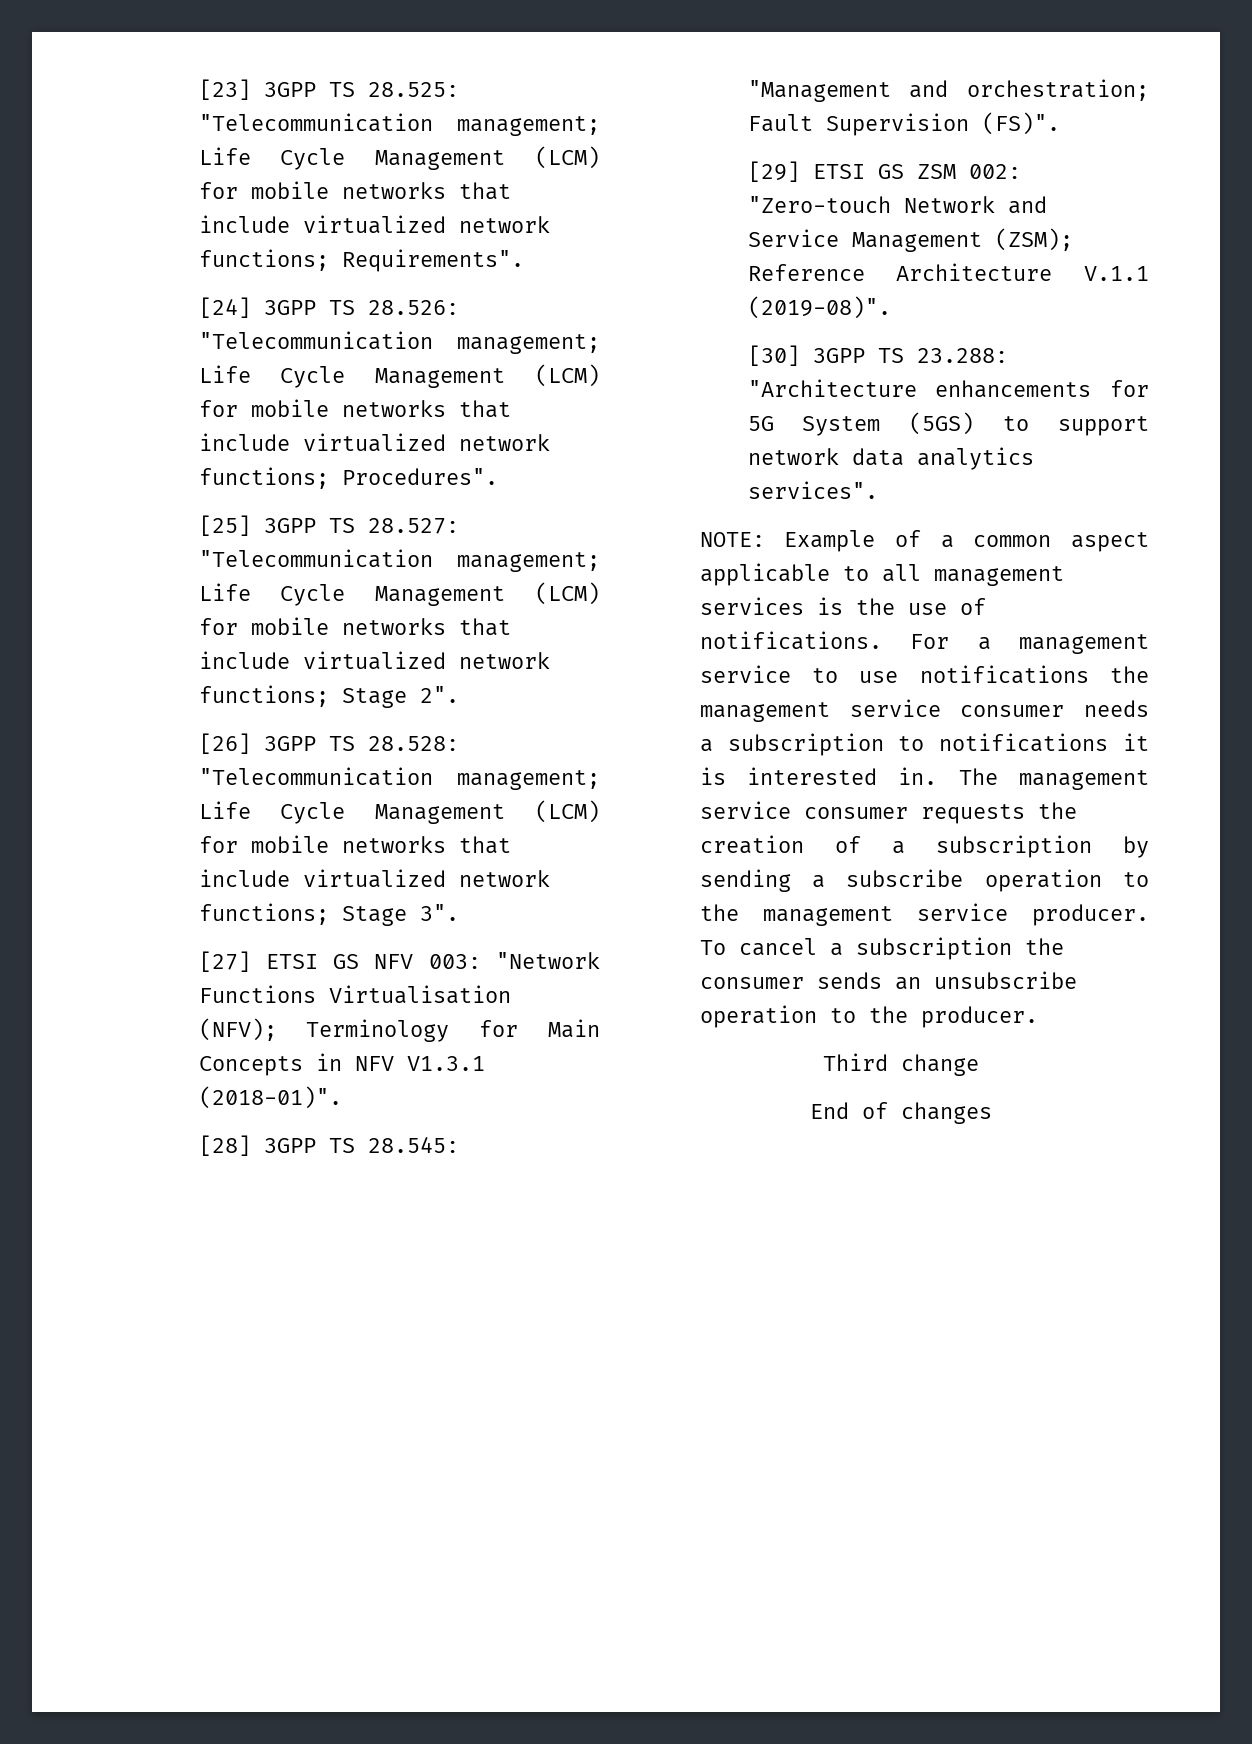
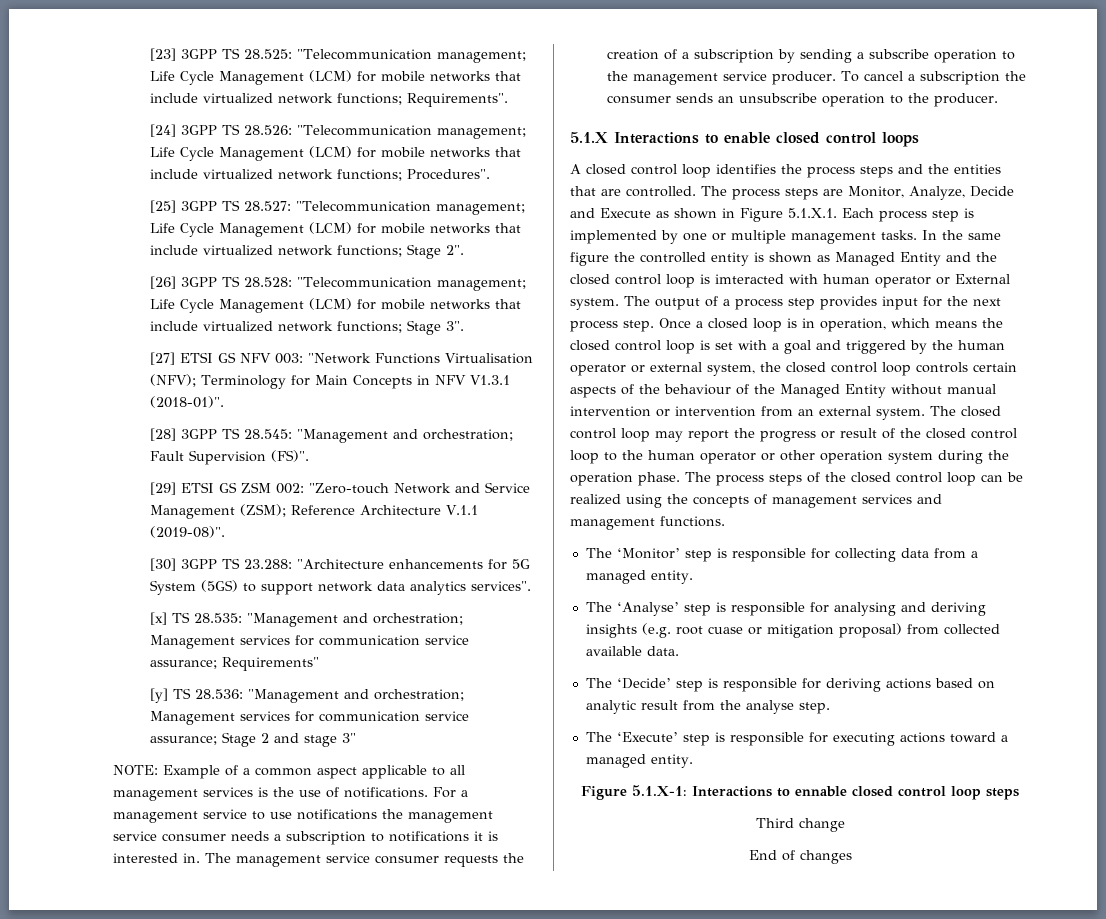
(878, 490) none -> [149,612,463,627] [149,635,469,649] [149,657,319,671] [149,688,464,703] [149,711,469,725] [149,732,356,747] // [x] TS 28.535: "Management and orchestration; Management services for communication service assurance; Requirements" // [y] TS 28.536: "Management and orchestration; Management services for communication service assurance; Stage 2 and stage 3"
(1038, 1017) none -> [570,132,919,147] [570,164,1001,178] [570,186,1014,200] [570,208,974,222] [570,230,1001,244] [570,252,997,266] [570,274,1010,288] [570,296,1001,310] [570,318,1003,332] [570,340,1005,354] [570,362,1017,376] [570,384,996,398] [570,406,1001,420] [570,428,1017,442] [570,450,1009,464] [570,472,1023,486] [570,494,942,508] [570,516,725,530] [585,548,978,562] [585,570,693,584] [585,602,986,616] [585,623,1000,638] [585,646,679,656] [585,678,995,692] [585,700,830,714] [585,732,1008,746] [585,754,693,768] [581,785,1019,800] // 5.1.X Interactions to enable closed control loops // A closed control loop identifies the process steps and the entities that are controlled. The process steps are Monitor, Analyze, Decide and Execute as shown in Figure 5.1.X.1. Each process step is implemented by one or multiple management tasks. In the same figure the controlled entity is shown as Managed Entity and the closed control loop is imteracted with human operator or External system. The output of a process step provides input for the next process step. Once a closed loop is in operation, which means the closed control loop is set with a goal and triggered by the human operator or external system, the closed control loop controls certain aspects of the behaviour of the Managed Entity without manual intervention or intervention from an external system. The closed control loop may report the progress or result of the closed control loop to the human operator or other operation system during the operation phase. The process steps of the closed control loop can be realized using the concepts of management services and management functions. // The ‘Monitor’ step is responsible for collecting data from a managed entity. // The ‘Analyse’ step is responsible for analysing and deriving insights (e.g. root cuase or mitigation proposal) from collected available data. // The ‘Decide’ step is responsible for deriving actions based on analytic result from the analyse step. // The ‘Execute’ step is responsible for executing actions toward a managed entity. // Figure 5.1.X-1: Interactions to ennable closed control loop steps

